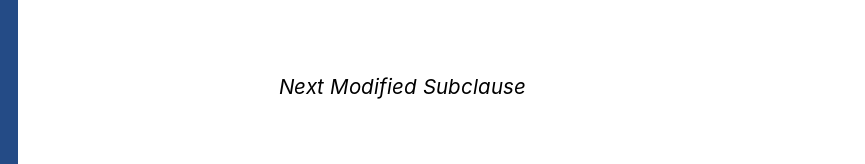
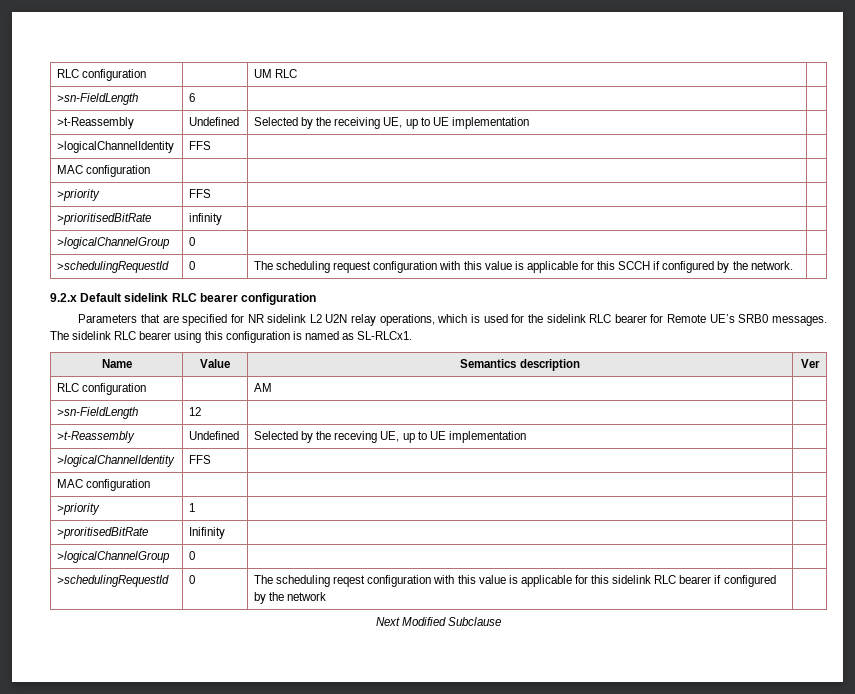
(279, 86) none -> [57,69,147,81] [254,69,298,78] [57,93,139,105] [189,93,196,102] [57,117,135,129] [189,117,240,126] [254,117,529,129] [57,141,175,153] [189,141,212,150] [57,165,151,177] [57,189,101,201] [189,189,212,198] [57,213,152,225] [189,213,223,225] [57,237,171,249] [189,237,196,246] [57,261,170,273] [189,261,196,270] [254,261,793,273] [50,293,317,305] [78,314,827,326] [50,331,413,343] [101,359,132,368] [200,359,230,368] [460,359,580,371] [800,359,820,368] [57,383,147,395] [254,383,273,392] [57,407,139,419] [189,407,202,416] [57,431,136,443] [189,431,240,440] [254,431,526,443] [57,455,176,467] [189,455,212,464] [57,479,151,491] [57,503,101,515] [189,503,196,512] [57,527,149,539] [189,527,226,539] [57,551,171,563] [189,551,196,560] [57,575,170,587] [189,575,196,584] [254,575,776,587] [254,592,327,604] RLC configuration | | UM RLC | // >sn-FieldLength | 6 | | // >t-Reassembly | Undefined | Selected by the receiving UE, up to UE implementation | // >logicalChannelIdentity | FFS | | // MAC configuration | | | // >priority | FFS | | // >prioritisedBitRate | infinity | | // >logicalChannelGroup | 0 | | // >schedulingRequestId | 0 | The scheduling request configuration with this value is applicable for this SCCH if configured by the network. | // 9.2.x Default sidelink RLC bearer configuration // Parameters that are specified for NR sidelink L2 U2N relay operations, which is used for the sidelink RLC bearer for Remote UE’s SRB0 messages. The sidelink RLC bearer using this configuration is named as SL-RLCx1. // Name | Value | Semantics description | Ver // RLC configuration | | AM | // >sn-FieldLength | 12 | | // >t-Reassembly | Undefined | Selected by the receving UE, up to UE implementation | // >logicalChannelIdentity | FFS | | // MAC configuration | | | // >priority | 1 | | // >proritisedBitRate | Inifinity | | // >logicalChannelGroup | 0 | | // >schedulingRequestId | 0 | The scheduling reqest configuration with this value is applicable for this sidelink RLC bearer if configured by the network | //

